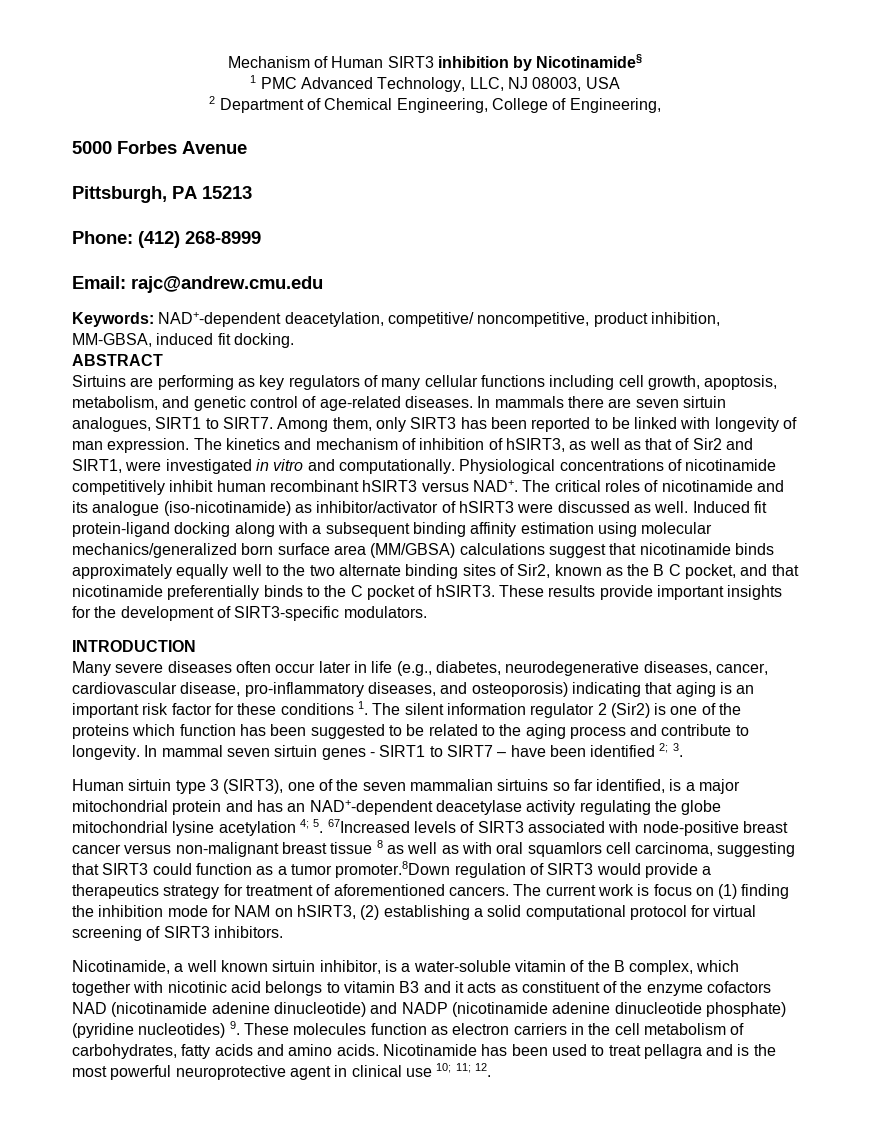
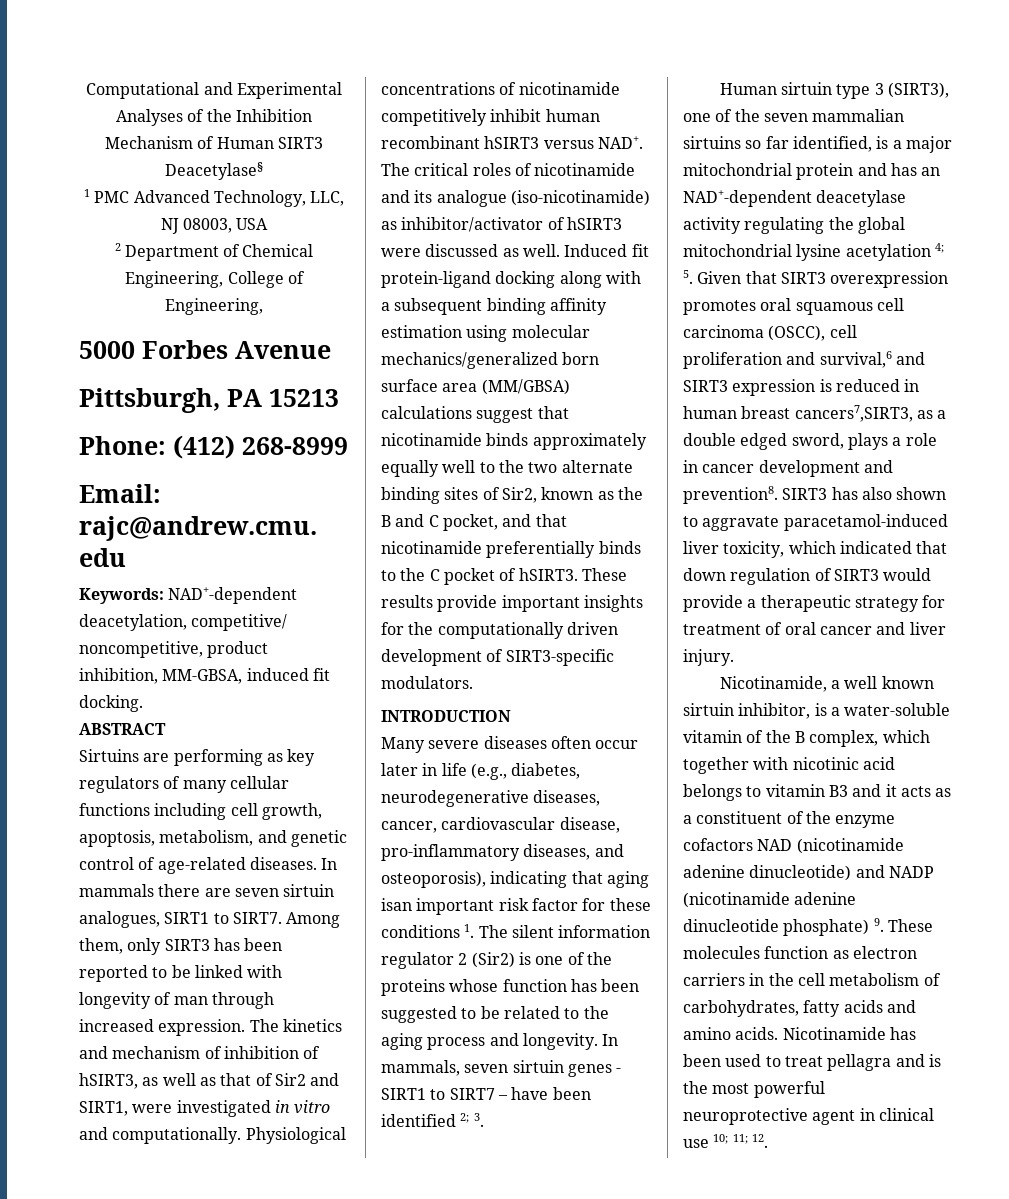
(227, 62) none -> [86,82,342,99] [116,109,312,126] Computational and Experimental Analyses of the Inhibition
[437,54,643,71] inhibition by Nicotinamide§ -> [165,162,263,180] Deacetylase§
(103, 445) none -> [211,992,274,1009] [79,1019,154,1032] through increased
(665, 570) none -> [395,514,425,527] and
(117, 612) none -> [437,622,618,639] computationally driven
[471,682,568,697] osteoporosis) -> [381,871,486,888] osteoporosis),
[719,682,755,694] is an -> [381,898,412,911] isan
[132,724,176,736] which -> [449,979,499,992] whose
[661,724,749,736] contribute to -> (519, 1039) none
[161,745,223,757] mammal -> [381,1060,460,1076] mammals,
[681,800,722,815] globe -> [857,217,905,234] global
[327,819,788,836] [72,840,796,857] [72,861,451,878] 67Increased levels of SIRT3 associated with node-positive breast cancer versus non-malignant breast tissue 8 as well as with oral squamlors cell carcinoma, suggesting that SIRT3 could function as a tumor promoter.8Down -> [697,271,949,288] [683,298,904,315] [683,325,857,341] [683,351,925,369] [683,379,920,396] [683,405,947,422] [683,433,937,450] [683,460,893,477] [683,486,947,504] [683,514,948,531] [683,541,948,558] [683,568,726,581] Given that SIRT3 overexpression promotes oral squamous cell carcinoma (OSCC), cell proliferation and survival,6 and SIRT3 expression is reduced in human breast cancers7,SIRT3, as a double edged sword, plays a role in cancer development and prevention8. SIRT3 has also shown to aggravate paracetamol-induced liver toxicity, which indicated that down
[72,884,159,899] therapeutics -> [760,595,851,612] therapeutic
[333,884,790,899] [72,905,757,920] [72,926,283,941] aforementioned cancers. The current work is focus on (1) finding the inhibition mode for NAM on hSIRT3, (2) establishing a solid computational protocol for virtual screening of SIRT3 inhibitors. -> [784,622,946,635] [683,649,734,666] oral cancer and liver injury.
(518, 988) none -> [683,815,692,824] a
[72,1023,226,1038] (pyridine nucleotides) -> (870, 927) none

